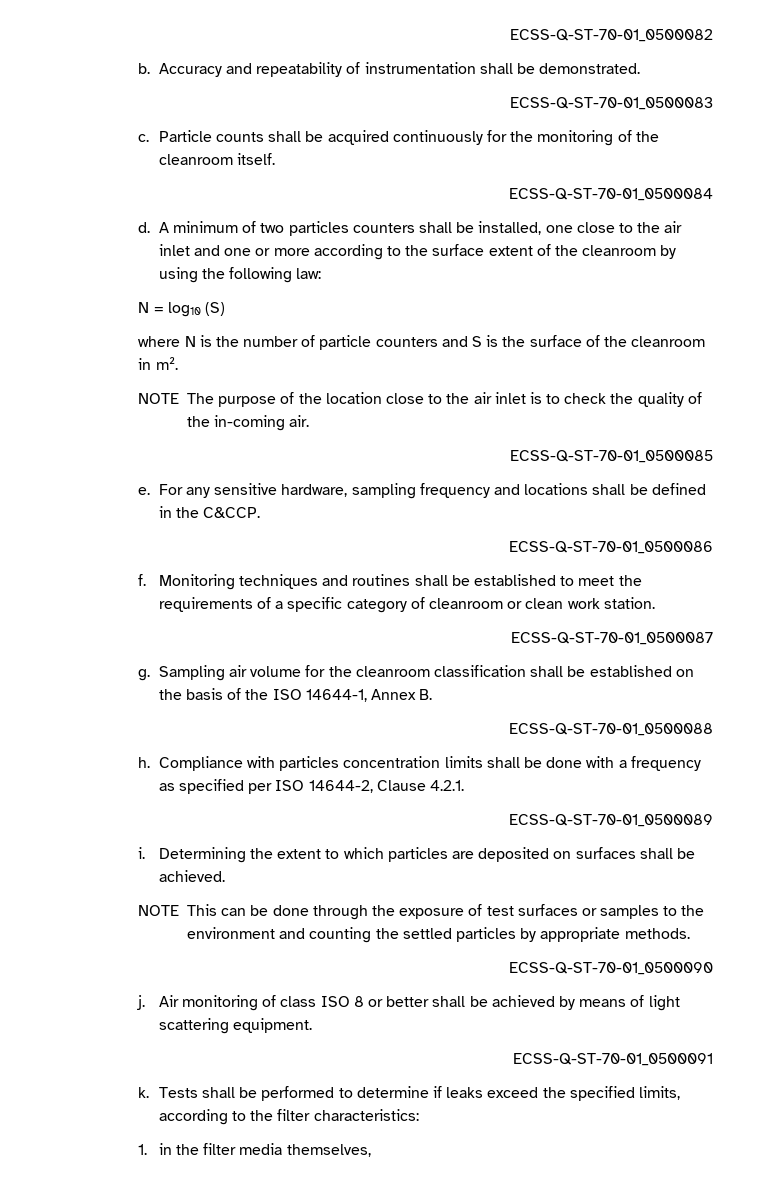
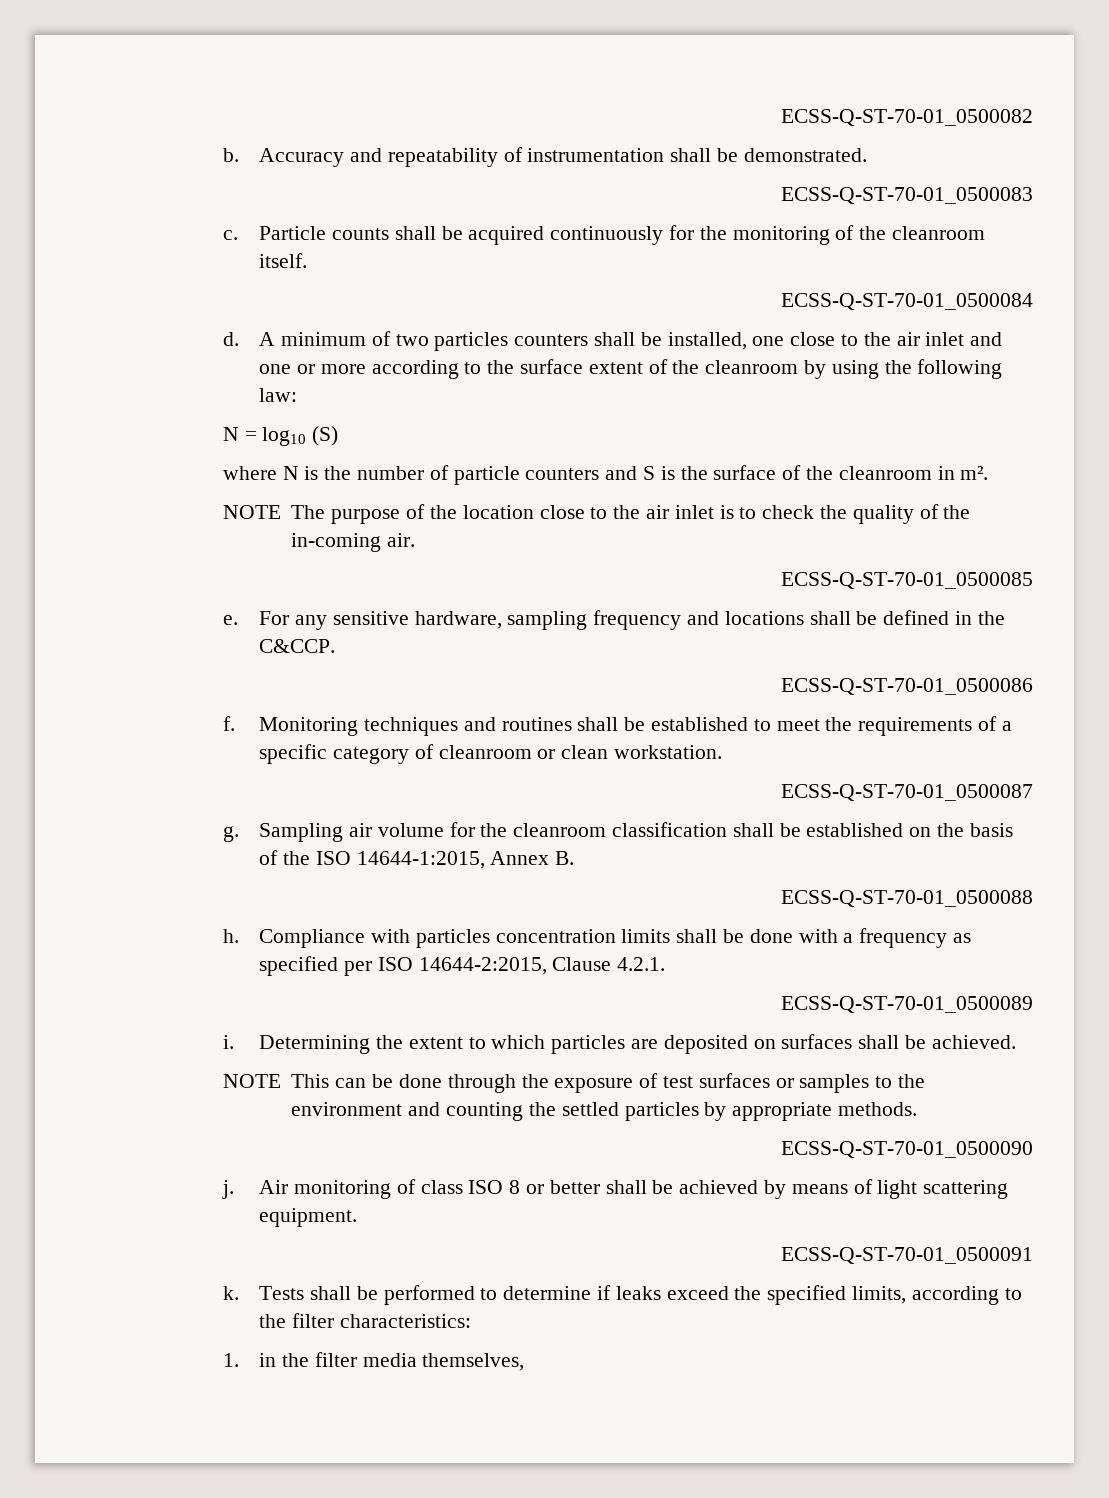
[567,597,655,609] work station. -> [614,745,723,759] workstation.
[305,689,367,702] 14644-1, -> [356,851,485,869] 14644-1:2015,
[308,780,373,793] 14644-2, -> [418,957,547,975] 14644-2:2015,

